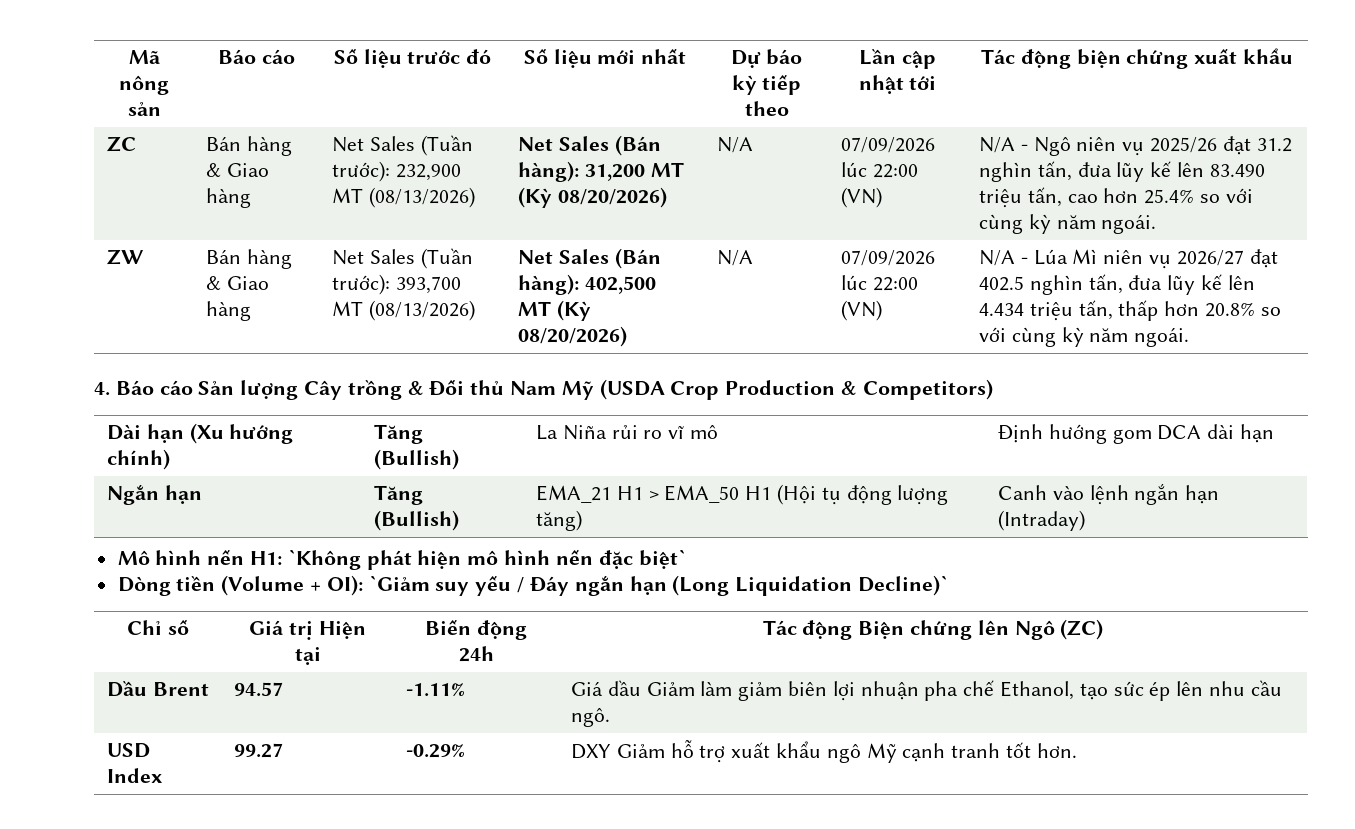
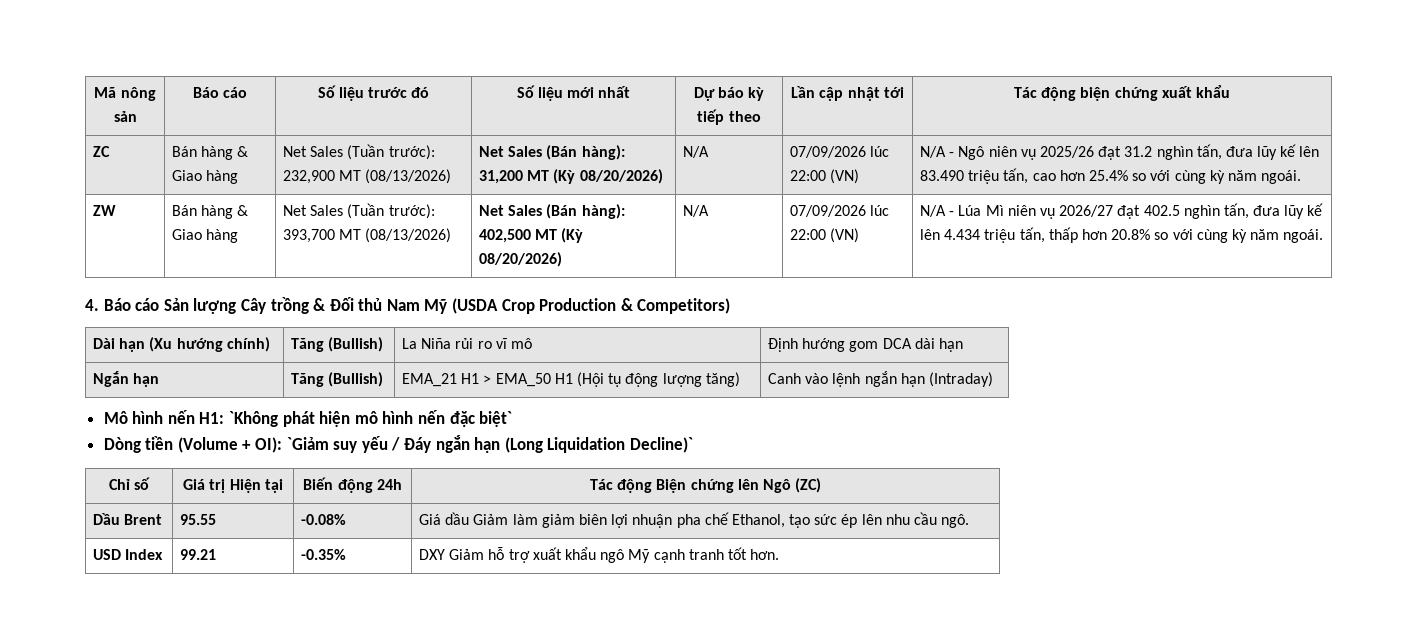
[233,682,283,697] [405,683,465,697] 94.57 | -1.11% -> [180,514,217,525] [301,514,347,525] 95.55 | -0.08%
[233,743,283,758] [405,744,465,758] 99.27 | -0.29% -> [180,549,217,560] [301,549,347,560] 99.21 | -0.35%

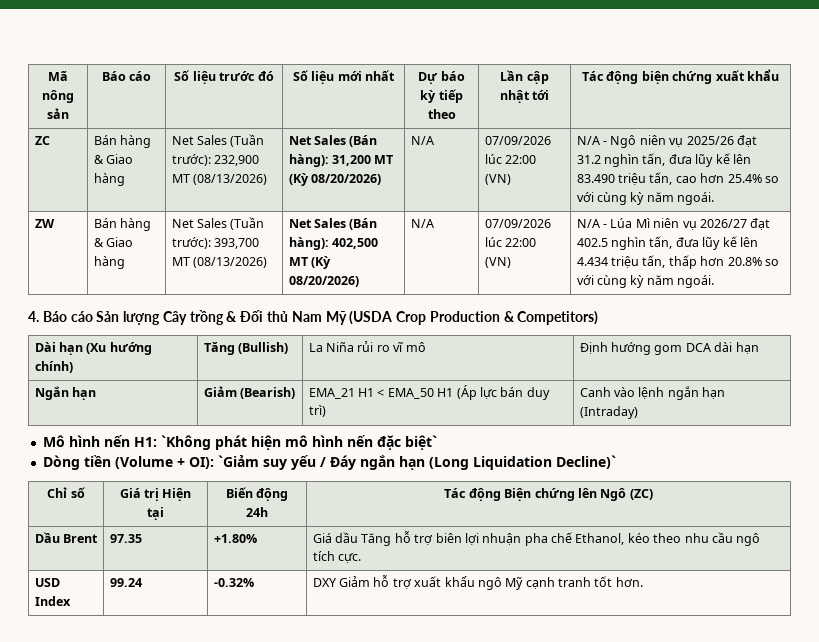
[291,372,384,387] Tăng (Bullish) -> [203,386,296,399] Giảm (Bearish)
[483,375,492,384] > -> [377,389,385,397] <
[577,372,740,387] (Hội tụ động lượng tăng) -> [456,385,550,400] [308,405,326,417] (Áp lực bán duy trì)
[180,514,217,525] [301,514,347,525] 95.55 | -0.08% -> [109,534,142,543] [213,534,257,543] 97.35 | +1.80%
[473,514,575,528] Giảm làm giảm -> [361,531,434,546] Tăng hỗ trợ
[789,512,970,528] tạo sức ép lên nhu cầu ngô. -> [627,532,761,546] [312,551,362,563] kéo theo nhu cầu ngô tích cực.
[180,549,217,560] [301,549,347,560] 99.21 | -0.35% -> [109,578,142,587] [213,578,254,587] 99.24 | -0.32%

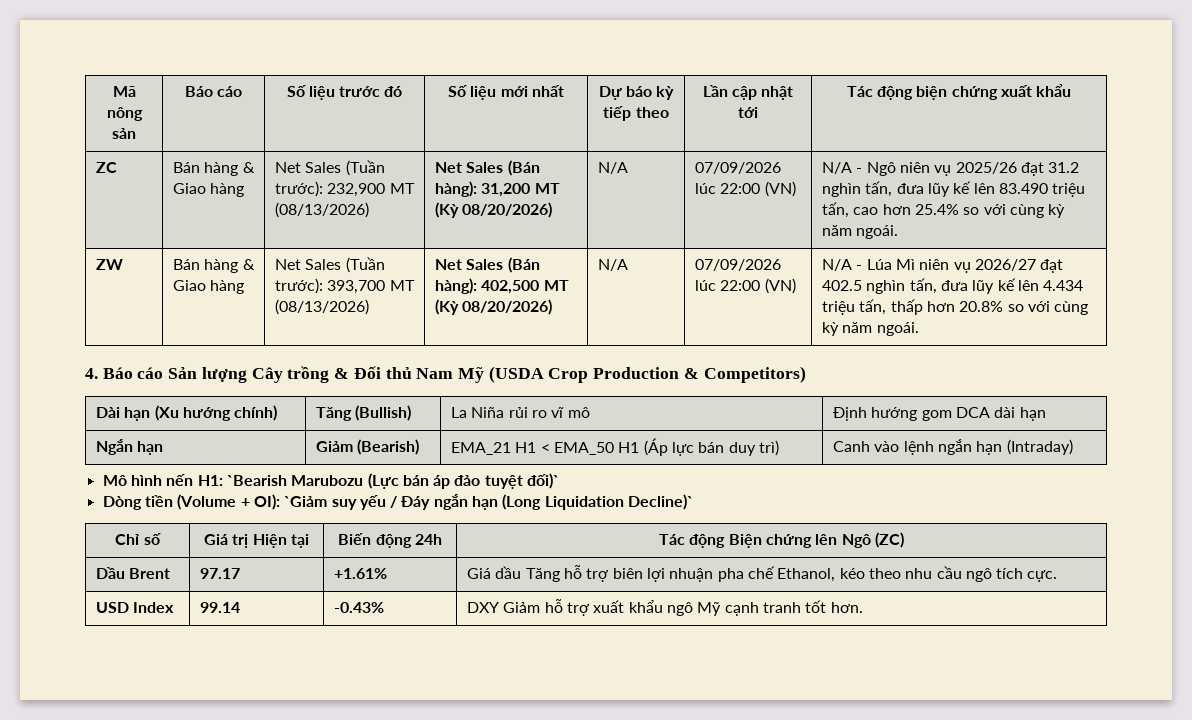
[161,435,438,450] `Không phát hiện mô hình nến đặc biệt` -> [226,473,560,489] `Bearish Marubozu (Lực bán áp đảo tuyệt đối)`
[109,534,142,543] [213,534,257,543] 97.35 | +1.80% -> [200,568,241,579] [334,568,388,579] 97.17 | +1.61%
[109,578,142,587] [213,578,254,587] 99.24 | -0.32% -> [200,602,241,613] [334,602,385,613] 99.14 | -0.43%

